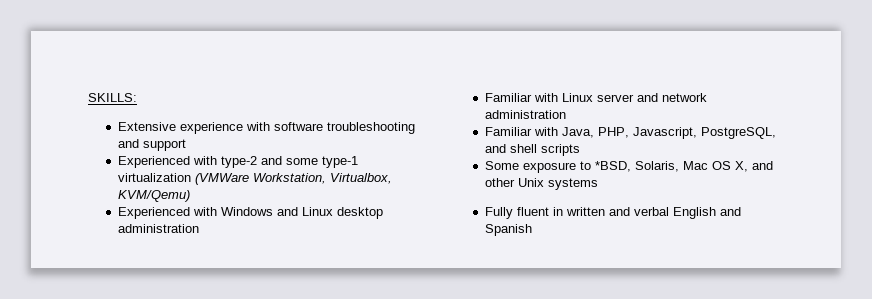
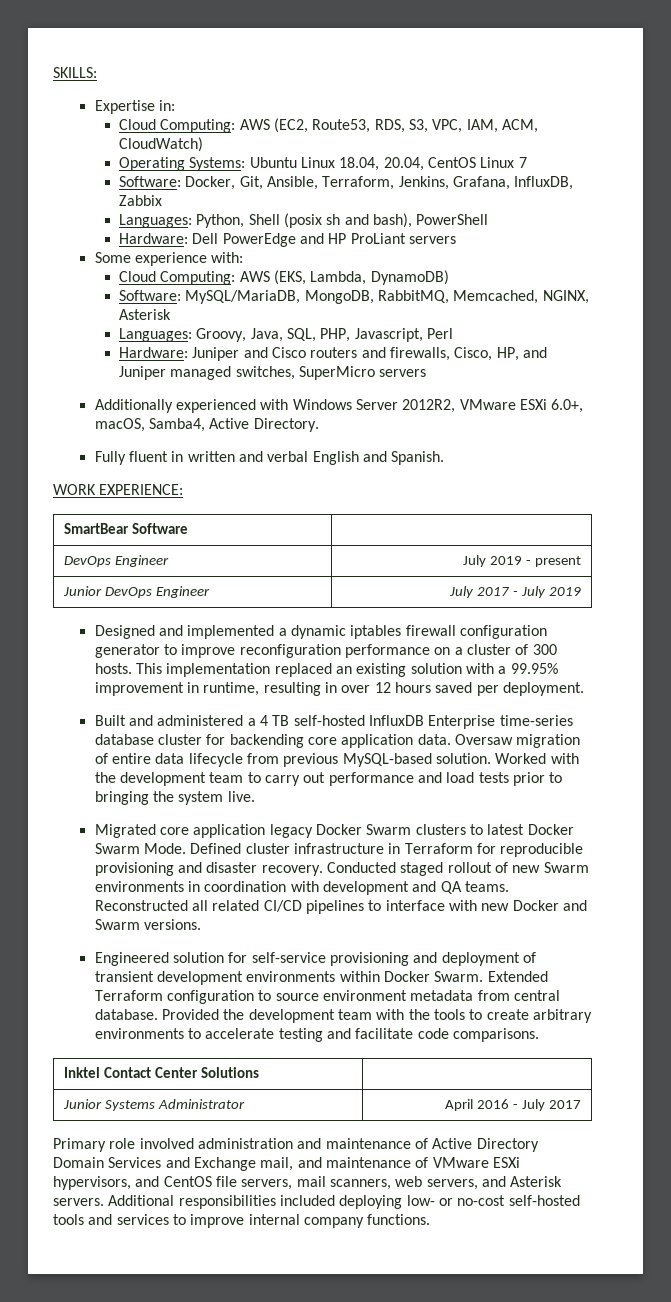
[117,122,415,134] [117,139,186,151] [117,156,358,168] [117,173,392,185] [117,190,190,202] [117,207,383,219] [117,224,199,233] [484,93,707,102] [484,110,566,119] [484,127,776,139] [484,144,580,156] [484,161,773,173] [484,178,598,190] Extensive experience with software troubleshooting and support // Experienced with type-2 and some type-1 virtualization (VMWare Workstation, Virtualbox, KVM/Qemu) // Experienced with Windows and Linux desktop administration // Familiar with Linux server and network administration // Familiar with Java, PHP, Javascript, PostgreSQL, and shell scripts // Some exposure to *BSD, Solaris, Mac OS X, and other Unix systems -> [94,100,176,114] [118,118,538,133] [118,137,203,152] [118,157,527,171] [118,176,574,190] [118,195,162,206] [118,213,489,228] [118,233,456,247] [94,252,244,266] [118,270,449,285] [118,290,589,304] [118,309,171,320] [118,328,453,342] [118,347,547,361] [118,366,427,380] [94,399,584,413] [94,418,319,432] Expertise in: // Cloud Computing: AWS (EC2, Route53, RDS, S3, VPC, IAM, ACM, CloudWatch) // Operating Systems: Ubuntu Linux 18.04, 20.04, CentOS Linux 7 // Software: Docker, Git, Ansible, Terraform, Jenkins, Grafana, InfluxDB, Zabbix // Languages: Python, Shell (posix sh and bash), PowerShell // Hardware: Dell PowerEdge and HP ProLiant servers // Some experience with: // Cloud Computing: AWS (EKS, Lambda, DynamoDB) // Software: MySQL/MariaDB, MongoDB, RabbitMQ, Memcached, NGINX, Asterisk // Languages: Groovy, Java, SQL, PHP, Javascript, Perl // Hardware: Juniper and Cisco routers and firewalls, Cisco, HP, and Juniper managed switches, SuperMicro servers // Additionally experienced with Windows Server 2012R2, VMware ESXi 6.0+, macOS, Samba4, Active Directory.
[484,224,532,236] Spanish -> [391,451,445,465] [53,484,184,495] [64,523,188,534] [64,555,169,567] [463,555,581,567] [63,586,210,598] [449,586,581,598] [94,625,548,639] [94,644,557,658] [94,663,558,677] [94,682,584,696] [94,715,573,729] [94,734,581,748] [94,753,579,767] [94,772,563,786] [94,791,255,805] [94,824,574,838] [94,843,584,857] [94,862,589,876] [94,881,510,895] [94,900,587,914] [94,919,202,930] [94,952,537,966] [94,971,548,985] [94,990,561,1004] [94,1009,592,1023] [94,1028,540,1042] [64,1067,259,1078] [63,1099,245,1111] [445,1099,581,1111] [53,1138,539,1152] [53,1157,520,1171] [53,1176,563,1190] [53,1195,580,1209] [53,1214,431,1228] Spanish. // WORK EXPERIENCE: // SmartBear Software | // DevOps Engineer | July 2019 - present // Junior DevOps Engineer | July 2017 - July 2019 // Designed and implemented a dynamic iptables firewall configuration generator to improve reconfiguration performance on a cluster of 300 hosts. This implementation replaced an existing solution with a 99.95% improvement in runtime, resulting in over 12 hours saved per deployment. // Built and administered a 4 TB self-hosted InfluxDB Enterprise time-series database cluster for backending core application data. Oversaw migration of entire data lifecycle from previous MySQL-based solution. Worked with the development team to carry out performance and load tests prior to bringing the system live. // Migrated core application legacy Docker Swarm clusters to latest Docker Swarm Mode. Defined cluster infrastructure in Terraform for reproducible provisioning and disaster recovery. Conducted staged rollout of new Swarm environments in coordination with development and QA teams. Reconstructed all related CI/CD pipelines to interface with new Docker and Swarm versions. // Engineered solution for self-service provisioning and deployment of transient development environments within Docker Swarm. Extended Terraform configuration to source environment metadata from central database. Provided the development team with the tools to create arbitrary environments to accelerate testing and facilitate code comparisons. // Inktel Contact Center Solutions | // Junior Systems Administrator | April 2016 - July 2017 // Primary role involved administration and maintenance of Active Directory Domain Services and Exchange mail, and maintenance of VMware ESXi hypervisors, and CentOS file servers, mail scanners, web servers, and Asterisk servers. Additional responsibilities included deploying low- or no-cost self-hosted tools and services to improve internal company functions.

